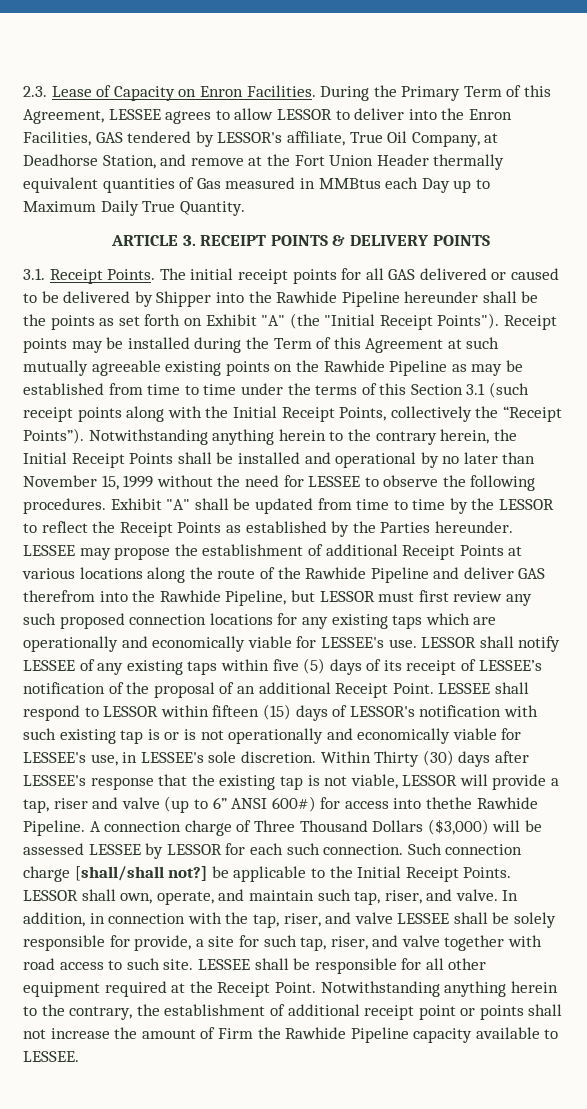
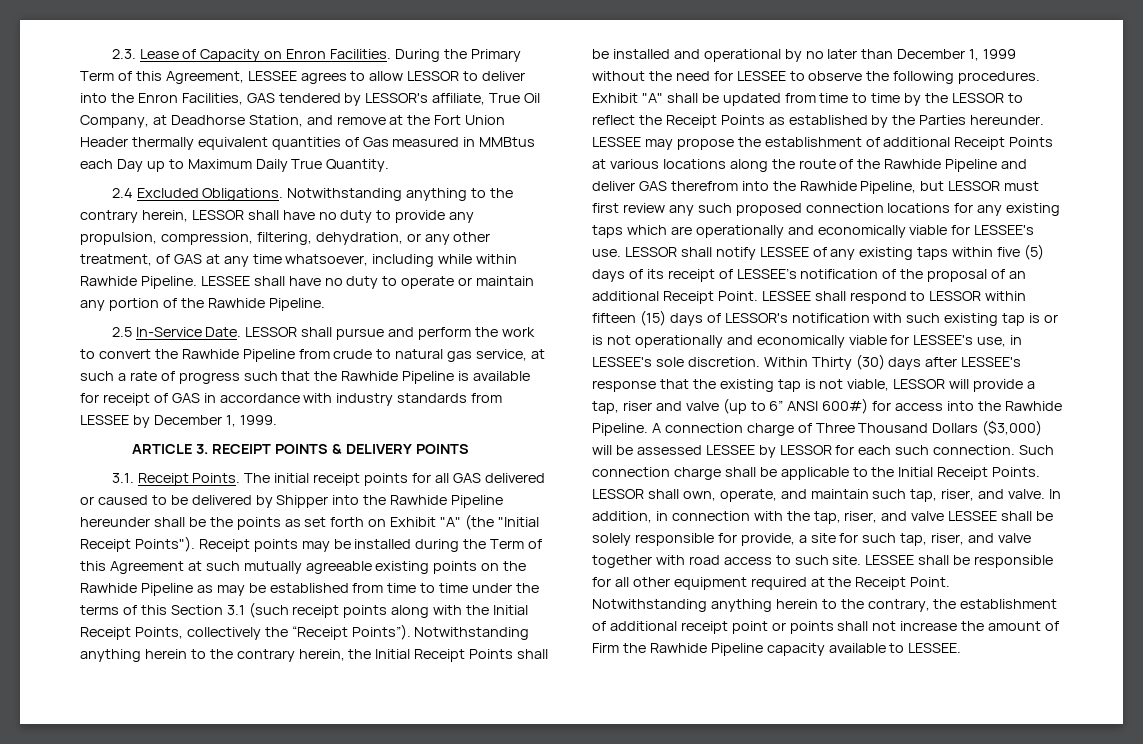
(245, 208) none -> [111,188,514,201] [80,210,475,223] [80,232,491,245] [80,254,518,267] [80,276,535,289] [80,298,325,311] [111,327,535,340] [80,349,546,362] [80,371,531,384] [80,393,503,406] [80,415,277,428] // 2.4 Excluded Obligations. Notwithstanding anything to the contrary herein, LESSOR shall have no duty to provide any propulsion, compression, filtering, dehydration, or any other treatment, of GAS at any time whatsoever, including while within Rawhide Pipeline. LESSEE shall have no duty to operate or maintain any portion of the Rawhide Pipeline. // 2.5 In-Service Date. LESSOR shall pursue and perform the work to convert the Rawhide Pipeline from crude to natural gas service, at such a rate of progress such that the Rawhide Pipeline is available for receipt of GAS in accordance with industry standards from LESSEE by December 1, 1999.
[23,475,119,490] November 15, -> [897,49,980,61] December 1,
[426,797,473,809] thethe -> [977,401,1001,411] the
[74,866,208,881] [shall/shall not?] -> [724,467,756,477] shall

